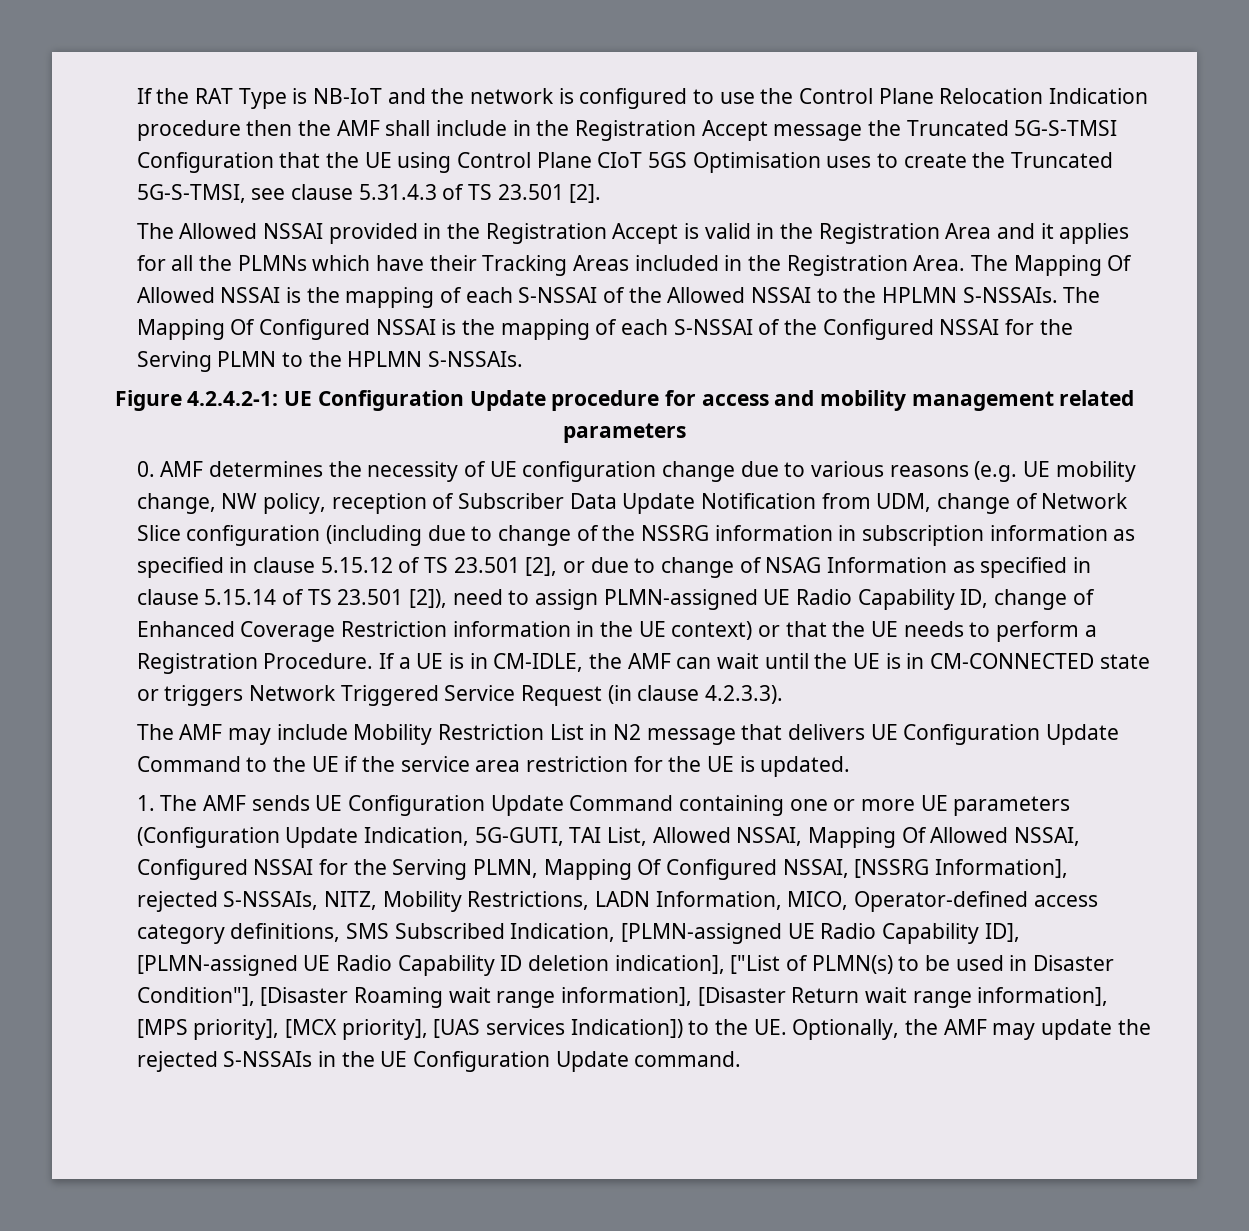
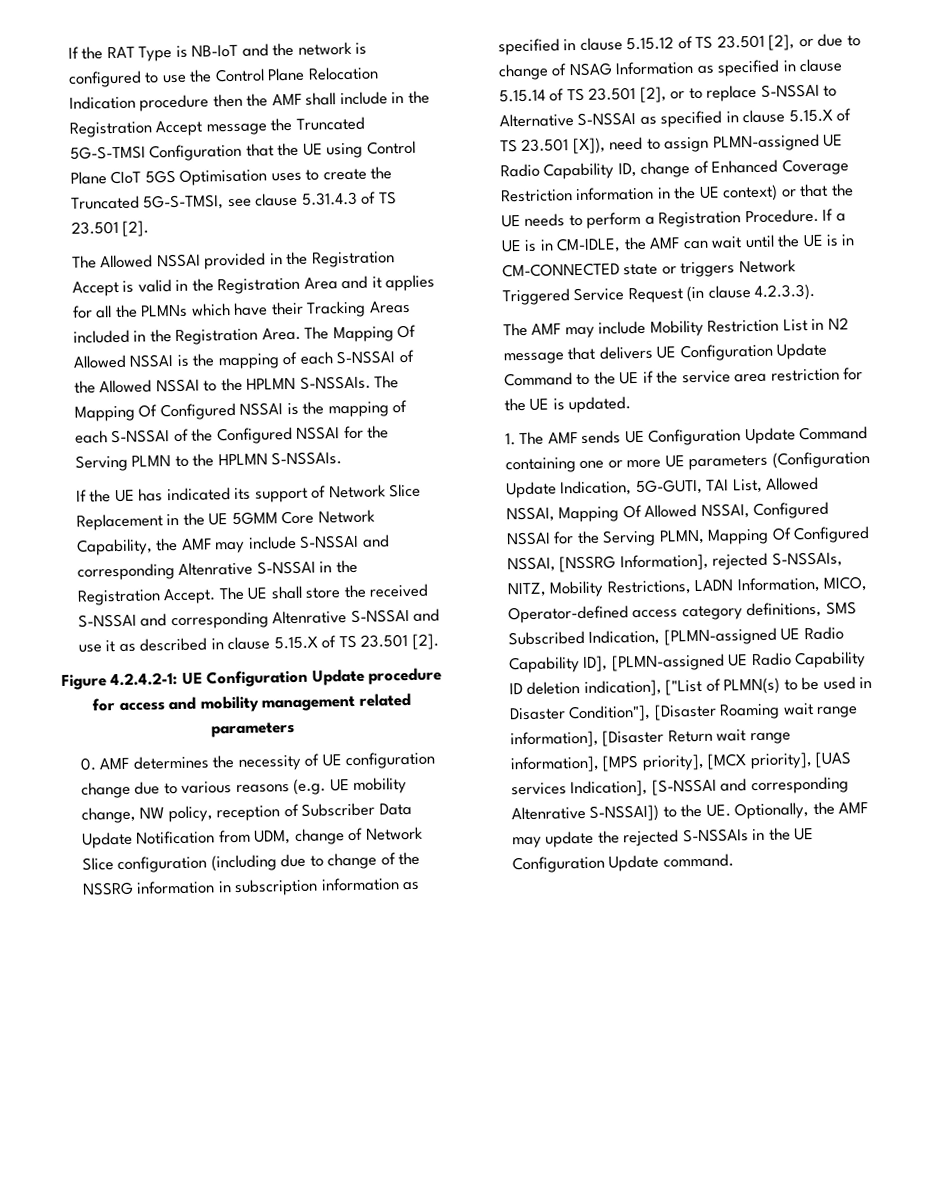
(523, 359) none -> [76,483,422,503] [76,509,375,531] [76,534,390,556] [77,559,358,581] [77,583,430,606] [78,608,441,630] [78,633,439,653] // If the UE has indicated its support of Network Slice Replacement in the UE 5GMM Core Network Capability, the AMF may include S-NSSAI and corresponding Altenrative S-NSSAI in the Registration Accept. The UE shall store the received S-NSSAI and corresponding Altenrative S-NSSAI and use it as described in clause 5.15.X of TS 23.501 [2].
[408,589,447,608] [2]), -> [639,83,838,103] [499,108,852,128] [500,137,606,155] [2], or to replace S-NSSAI to Alternative S-NSSAI as specified in clause 5.15.X of TS 23.501 [X]),
[570,1019,683,1038] Indication]) -> [570,776,849,798] [511,804,660,822] Indication], [S-NSSAI and corresponding Altenrative S-NSSAI])

